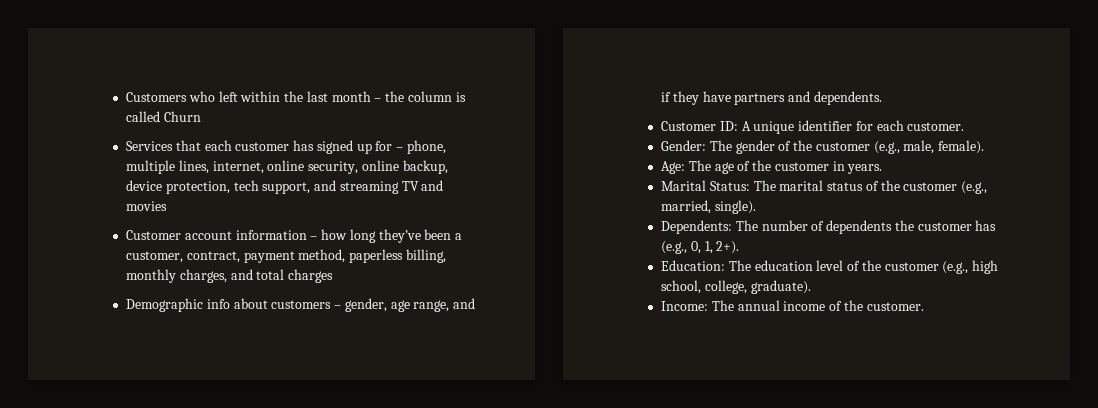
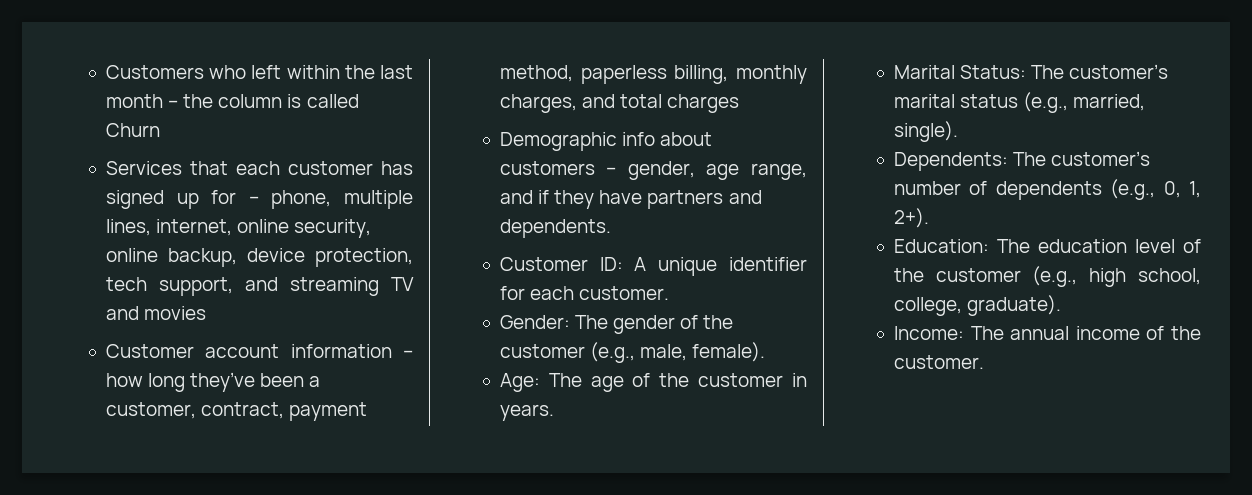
(776, 185) none -> [1069,64,1169,79] customer’s
[865,180,958,191] of the customer -> (1019, 101) none
(758, 225) none -> [1051,151,1151,166] customer’s
[894,220,997,231] the customer has -> (1102, 190) none

